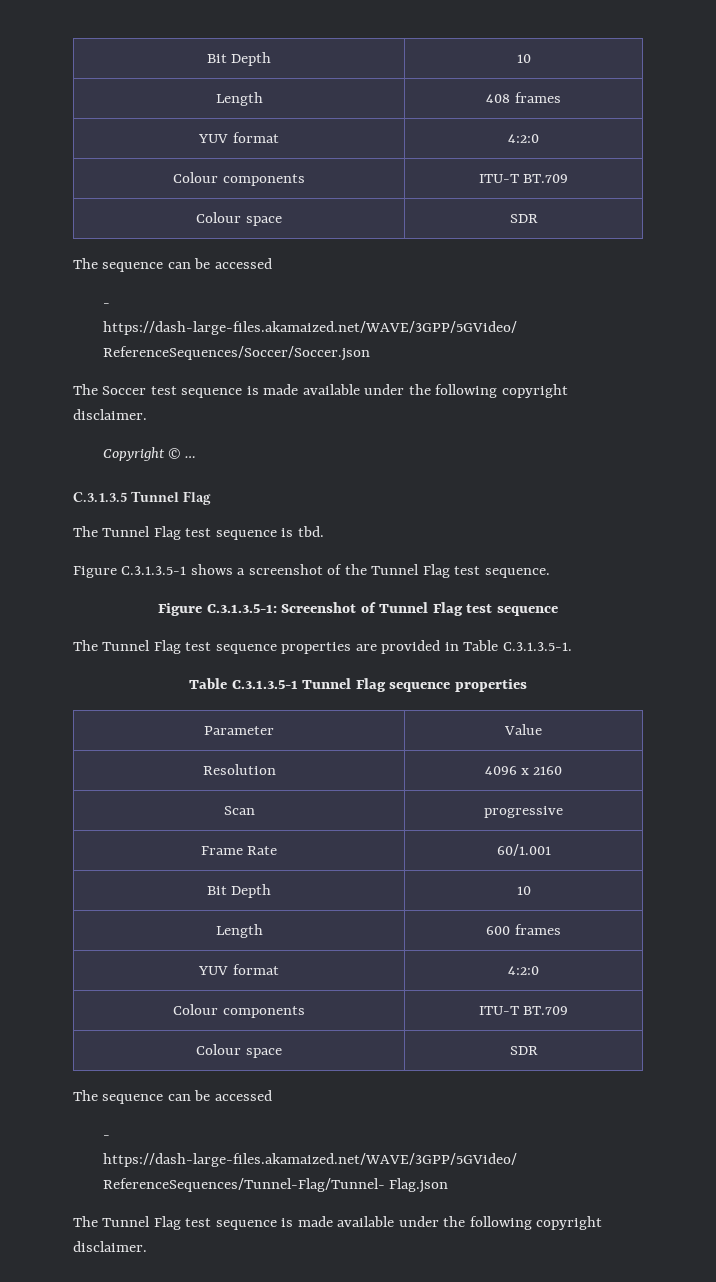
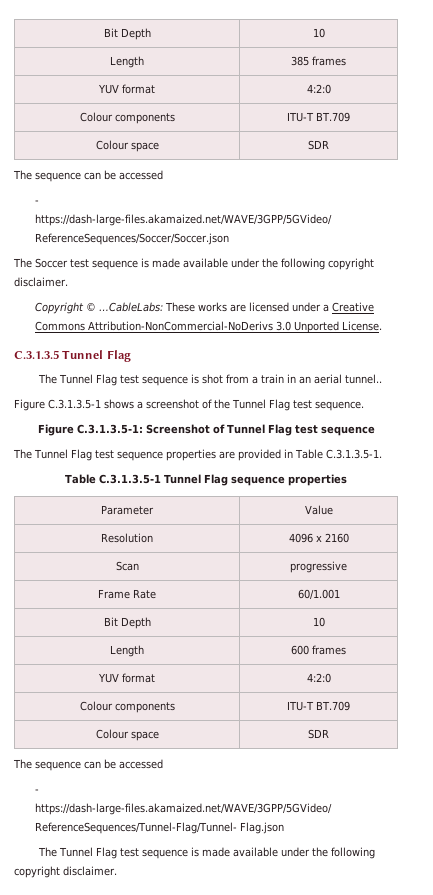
[206,52,272,66] [516,54,531,63] [215,92,263,106] [486,94,511,103] Bit Depth | 10 // Length | 408 -> [103,28,151,40] [312,28,325,38] [110,56,144,68] [291,56,309,66] Bit Depth | 10 // Length | 385
[184,456,196,458] … -> [98,302,374,312] [34,321,382,333] …CableLabs: These works are licensed under a Creative Commons Attribution-NonCommercial-NoDerivs 3.0 Unported License.
[297,526,324,537] tbd. -> [202,374,383,384] shot from a train in an aerial tunnel..

